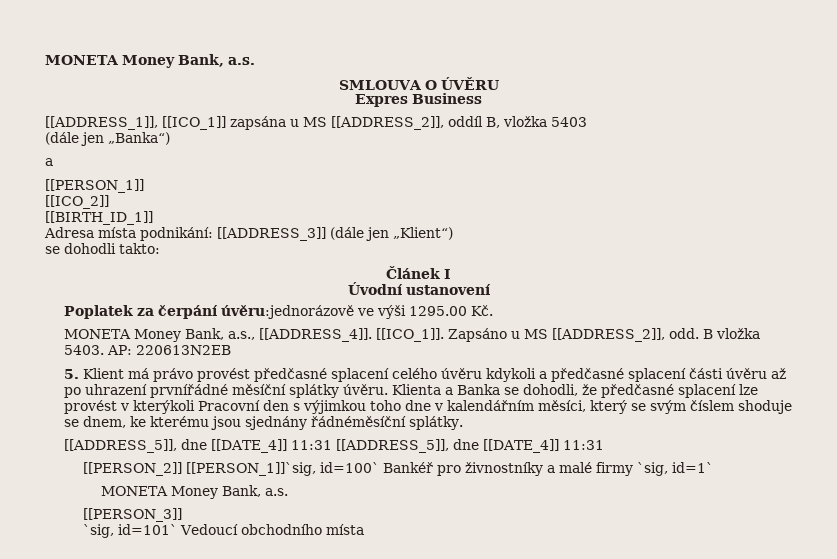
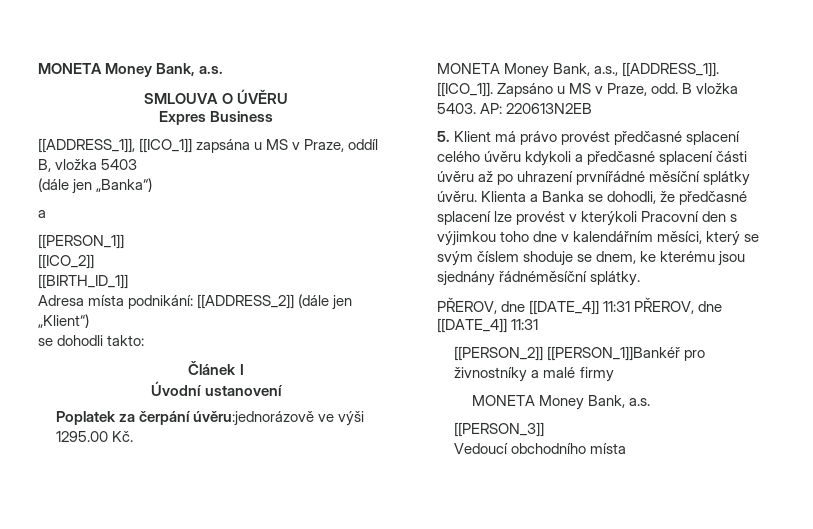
[331,116,444,130] [[ADDRESS_2]], -> [292,139,345,152] v Praze,
[217,227,326,241] [[ADDRESS_3]] -> [197,294,295,309] [[ADDRESS_2]]
[258,328,372,342] [[ADDRESS_4]]. -> [621,62,719,77] [[ADDRESS_1]].
[551,328,665,342] [[ADDRESS_2]], -> [594,83,647,96] v Praze,
[63,439,449,453] [[ADDRESS_5]], dne [[DATE_4]] 11:31 [[ADDRESS_5]], -> [436,297,694,315] PŘEROV, dne [[DATE_4]] 11:31 PŘEROV,
[185,462,433,476] [[PERSON_1]]`sig, id=100` Bankéř -> [547,346,681,361] [[PERSON_1]]Bankéř
[636,462,713,476] `sig, id=1` -> (614, 374) none
[82,524,177,538] `sig, id=101` -> (545, 429) none

